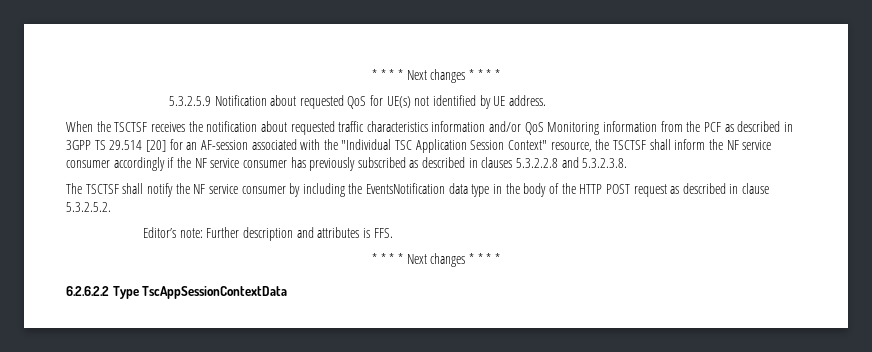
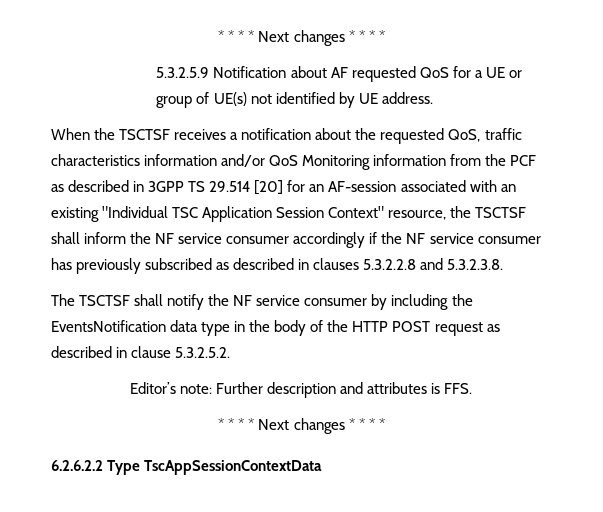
(297, 100) none -> [330,67,348,78] AF
(384, 100) none -> [474,67,522,78] [156,92,210,108] a UE or group of
[188,121,203,132] the -> [230,132,239,140] a
[290,121,335,135] requested -> [355,128,481,144] the requested QoS,
[323,139,338,150] the -> [500,184,516,192] [51,207,99,222] an existing

